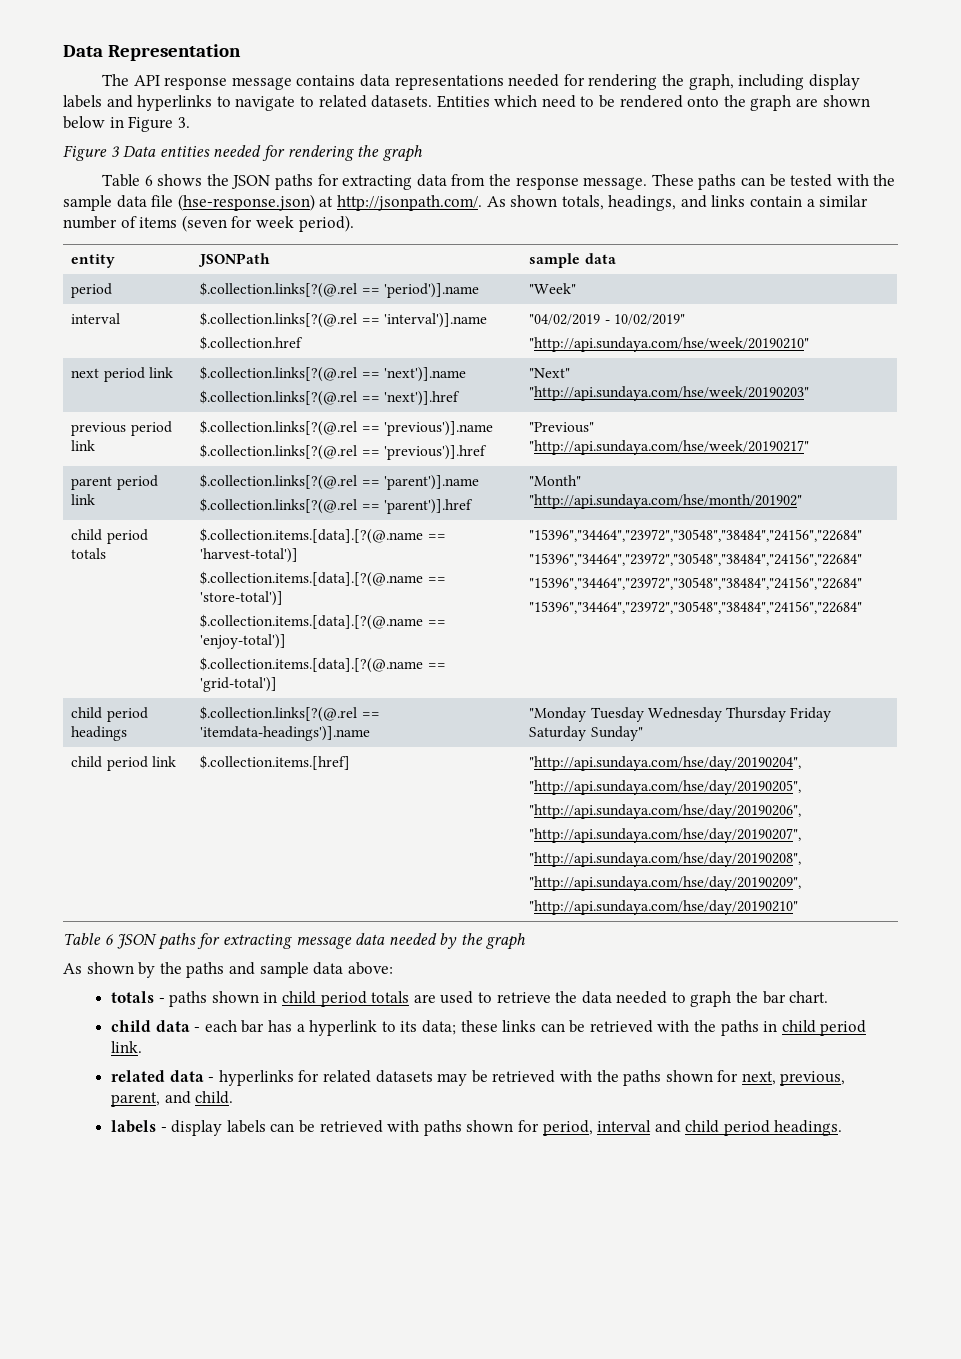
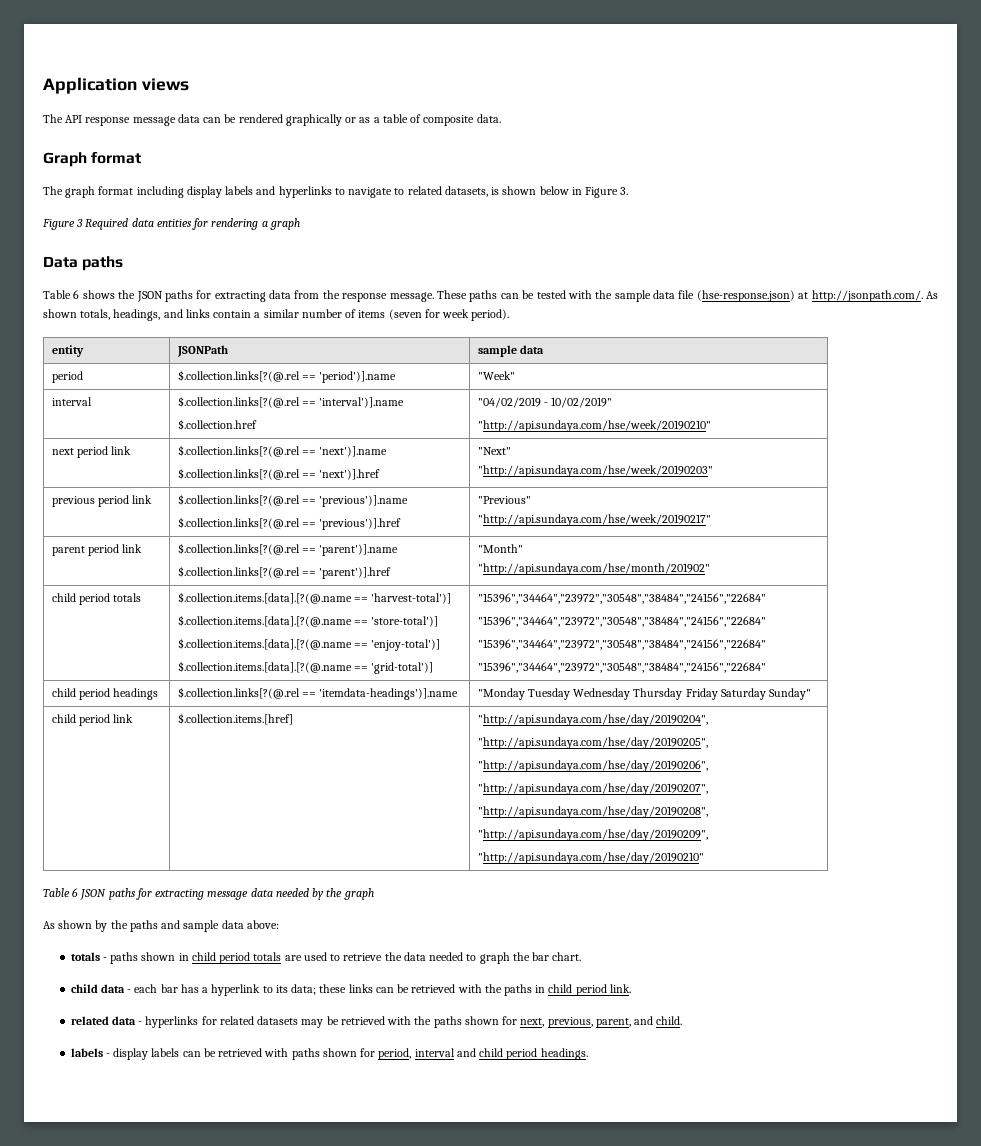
[63,44,242,61] Data Representation -> [43,77,189,94] Application views
[296,74,734,90] contains data representations needed for rendering the graph, -> [177,114,501,126] [43,152,142,167] [43,186,134,198] data can be rendered graphically or as a table of composite data. // Graph format // The graph format
[371,95,819,111] datasets. Entities which need to be rendered onto the graph are -> [444,186,500,197] datasets, is
[123,145,422,162] Data entities needed for rendering the graph -> [85,218,300,230] [43,256,124,271] Required data entities for rendering a graph // Data paths

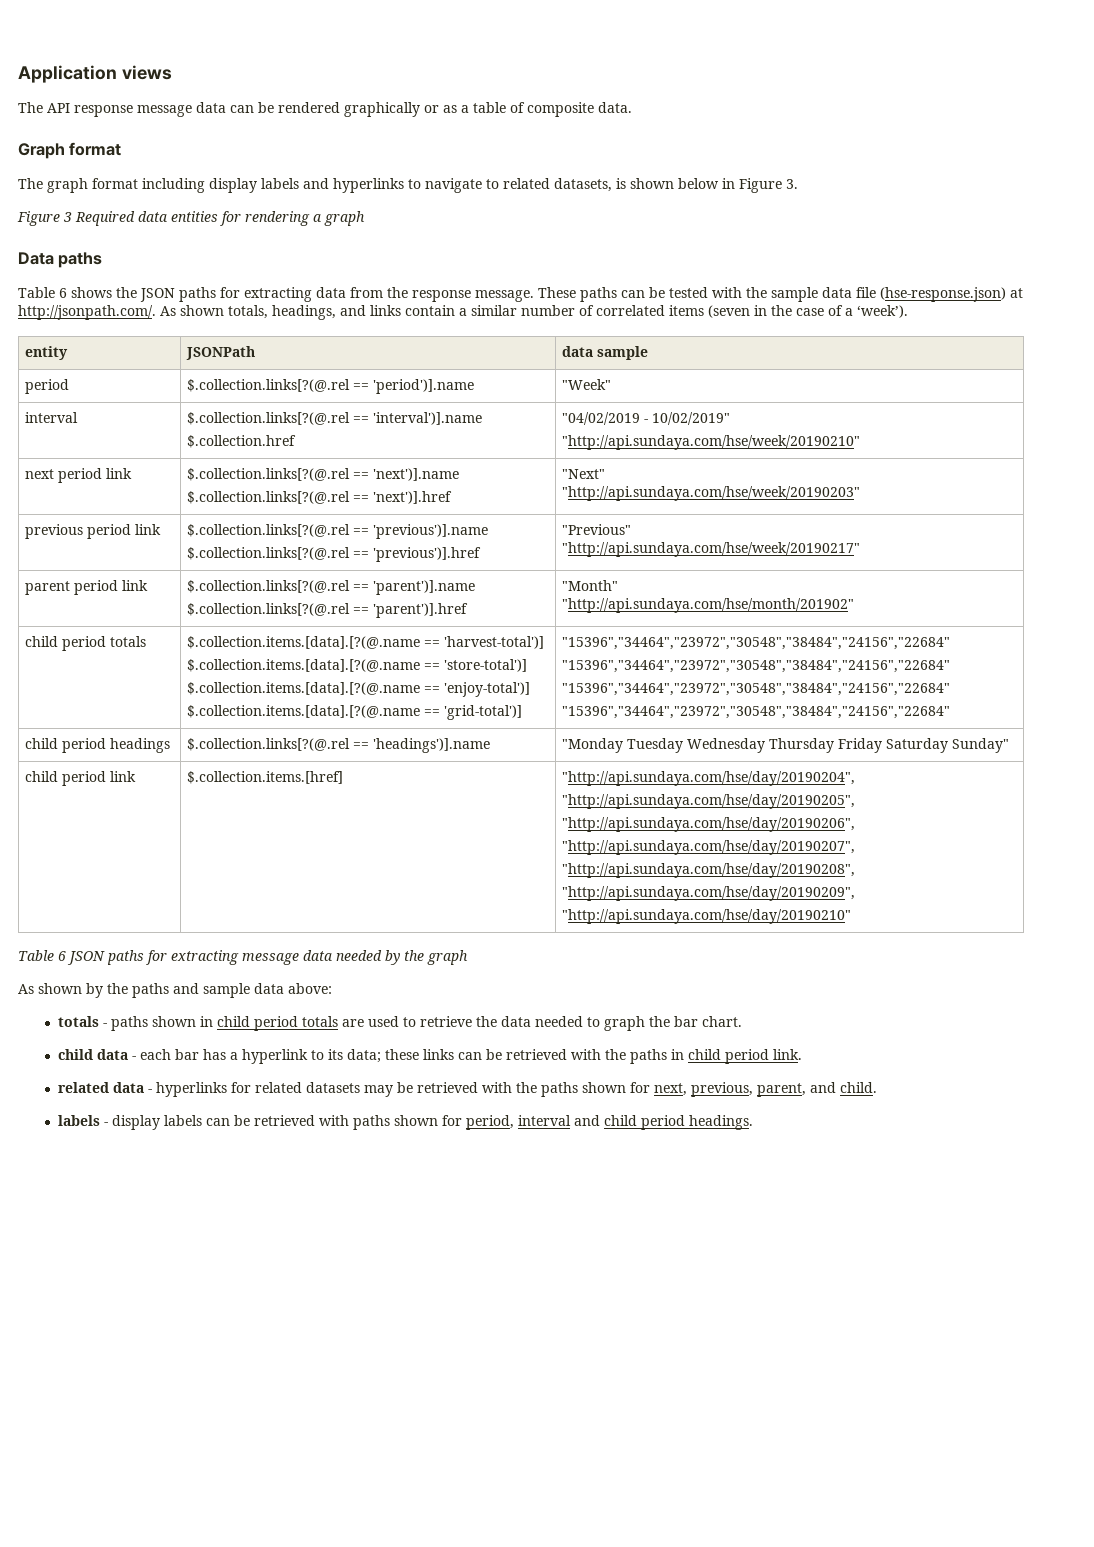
(357, 313) none -> [596,305,665,316] correlated
[424,309,510,321] for week period). -> [754,305,908,318] in the case of a ‘week’).
[477,345,544,357] sample data -> [562,346,649,360] data sample
[319,688,459,700] 'itemdata-headings')].name -> [373,738,491,753] 'headings')].name

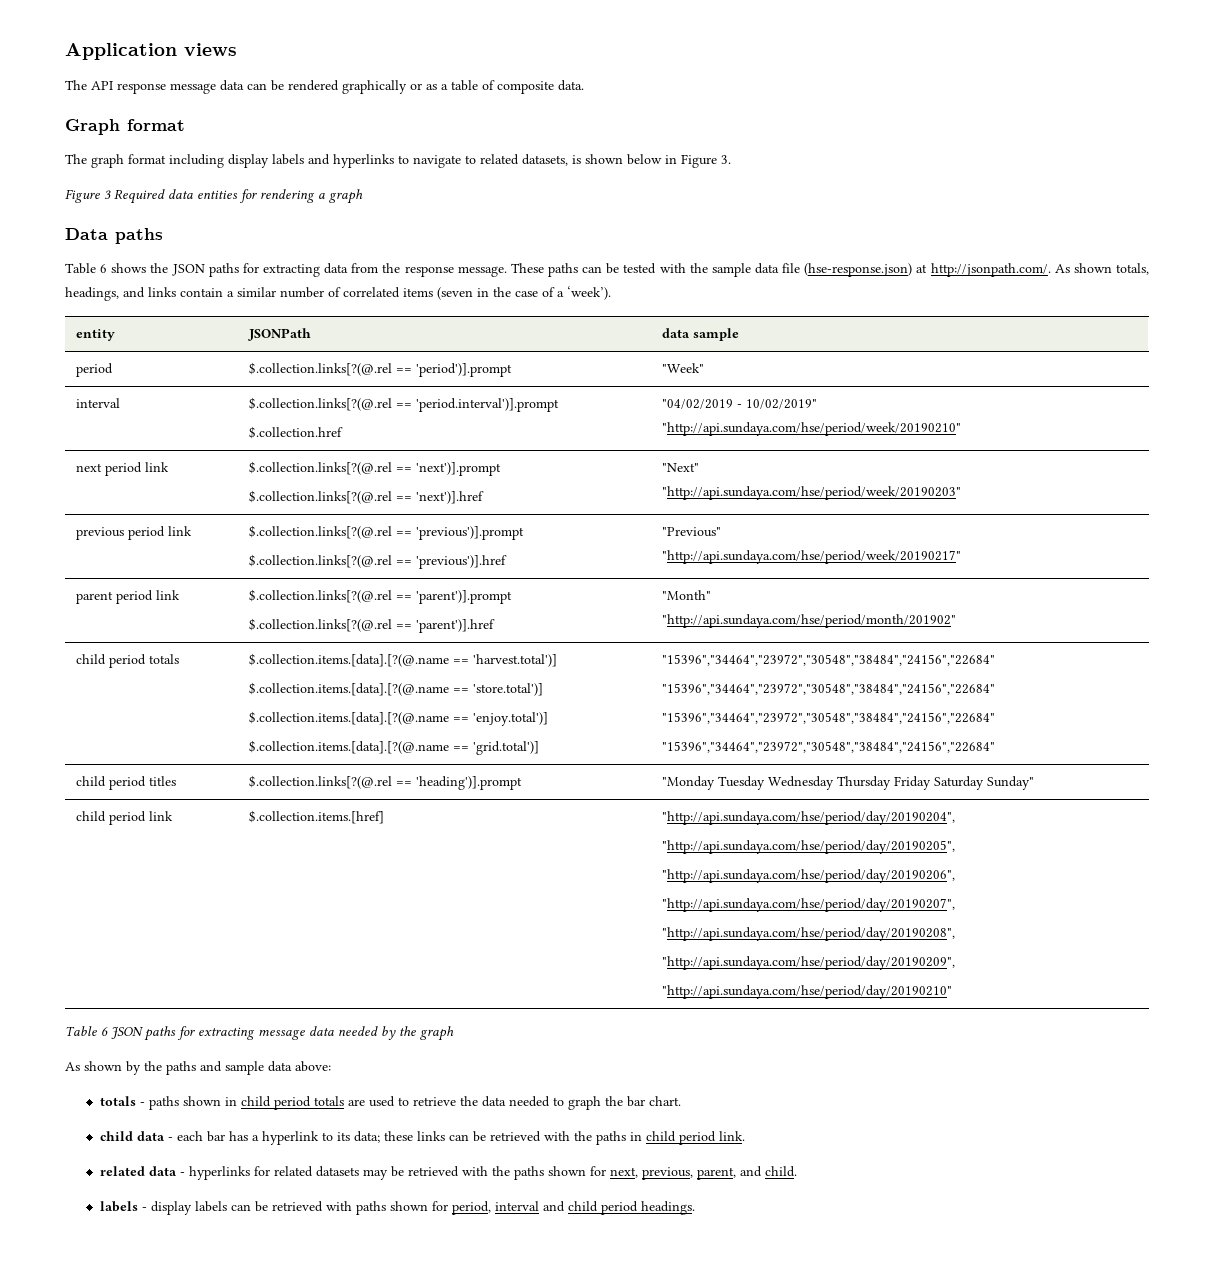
[373,379,475,394] 'period')].name -> [415,363,512,377] 'period')].prompt
[373,412,483,425] 'interval')].name -> [415,398,559,412] 'period.interval')].prompt
[562,435,861,450] "http://api.sundaya.com/hse/week/20190210" -> [661,422,961,436] "http://api.sundaya.com/hse/period/week/20190210"
[373,468,460,481] 'next')].name -> [415,462,501,476] 'next')].prompt
[562,486,861,501] "http://api.sundaya.com/hse/week/20190203" -> [661,486,961,500] "http://api.sundaya.com/hse/period/week/20190203"
[373,524,489,539] 'previous')].name -> [415,526,524,540] 'previous')].prompt
[562,542,861,557] "http://api.sundaya.com/hse/week/20190217" -> [661,550,961,564] "http://api.sundaya.com/hse/period/week/20190217"
[373,580,476,595] 'parent')].name -> [415,590,512,604] 'parent')].prompt
[562,598,855,613] "http://api.sundaya.com/hse/month/201902" -> [661,614,956,628] "http://api.sundaya.com/hse/period/month/201902"
[444,636,545,649] [187,659,528,672] [187,682,531,697] [187,705,523,720] 'harvest-total')] // $.collection.items.[data].[?(@.name == 'store-total')] // $.collection.items.[data].[?(@.name == 'enjoy-total')] // $.collection.items.[data].[?(@.name == 'grid-total')] -> [472,654,557,667] [248,682,543,696] [248,711,548,726] [248,740,539,755] 'harvest.total')] // $.collection.items.[data].[?(@.name == 'store.total')] // $.collection.items.[data].[?(@.name == 'enjoy.total')] // $.collection.items.[data].[?(@.name == 'grid.total')]
[110,738,171,753] [187,738,491,753] headings | $.collection.links[?(@.rel == 'headings')].name -> [148,776,176,786] [248,775,522,790] titles | $.collection.links[?(@.rel == 'heading')].prompt
[562,771,856,786] [562,794,856,809] [562,817,856,832] [562,840,856,855] [562,863,856,878] [562,886,856,901] [562,909,852,924] "http://api.sundaya.com/hse/day/20190204", // "http://api.sundaya.com/hse/day/20190205", // "http://api.sundaya.com/hse/day/20190206", // "http://api.sundaya.com/hse/day/20190207", // "http://api.sundaya.com/hse/day/20190208", // "http://api.sundaya.com/hse/day/20190209", // "http://api.sundaya.com/hse/day/20190210" -> [661,811,955,825] [661,840,955,854] [661,869,955,883] [661,898,955,912] [661,927,955,941] [661,956,955,970] [661,985,952,999] "http://api.sundaya.com/hse/period/day/20190204", // "http://api.sundaya.com/hse/period/day/20190205", // "http://api.sundaya.com/hse/period/day/20190206", // "http://api.sundaya.com/hse/period/day/20190207", // "http://api.sundaya.com/hse/period/day/20190208", // "http://api.sundaya.com/hse/period/day/20190209", // "http://api.sundaya.com/hse/period/day/20190210"

